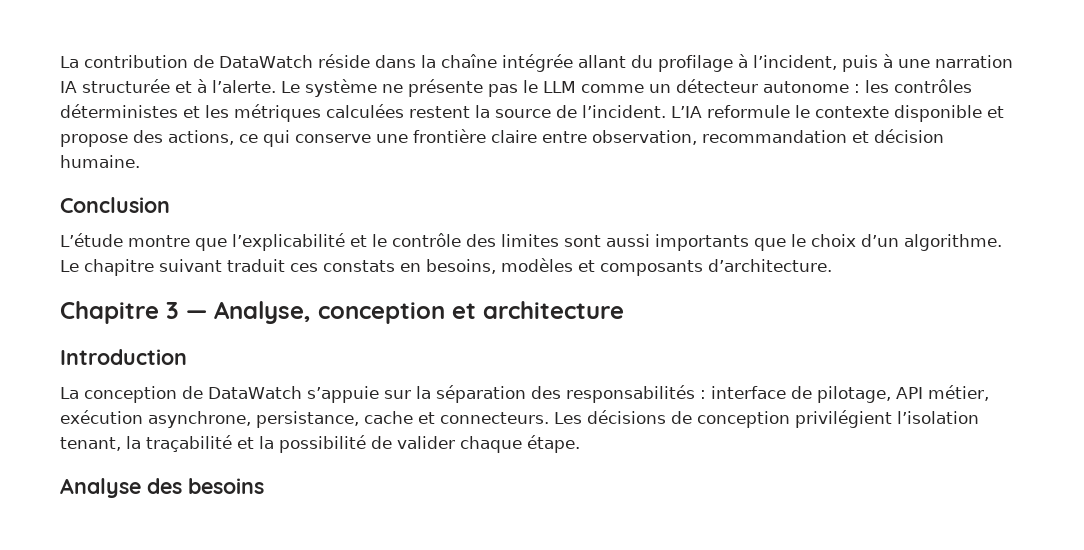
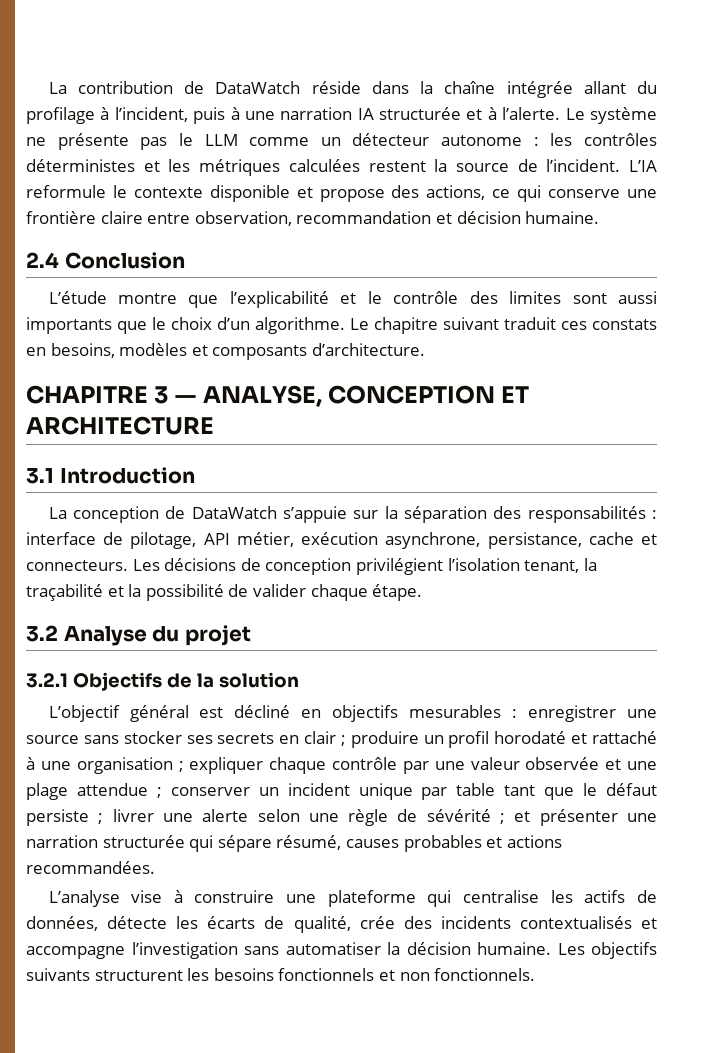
(140, 161) none -> [26,252,59,268] 2.4
[60,301,159,324] Chapitre -> [26,385,148,404] CHAPITRE
[214,301,624,324] Analyse, conception et architecture // -> [202,385,530,407] [26,416,214,435] [26,468,54,484] ANALYSE, CONCEPTION ET ARCHITECTURE // 3.1
[60,478,264,498] Analyse des besoins -> [26,625,251,646] [26,672,299,691] [48,705,657,722] [26,731,657,748] [26,757,657,774] [26,783,657,800] [26,809,657,826] [26,835,562,852] [26,861,155,874] [48,890,658,907] [26,916,658,933] [26,942,657,959] [26,968,536,981] 3.2 Analyse du projet // 3.2.1 Objectifs de la solution // L’objectif général est décliné en objectifs mesurables : enregistrer une source sans stocker ses secrets en clair ; produire un profil horodaté et rattaché à une organisation ; expliquer chaque contrôle par une valeur observée et une plage attendue ; conserver un incident unique par table tant que le défaut persiste ; livrer une alerte selon une règle de sévérité ; et présenter une narration structurée qui sépare résumé, causes probables et actions recommandées. // L’analyse vise à construire une plateforme qui centralise les actifs de données, détecte les écarts de qualité, crée des incidents contextualisés et accompagne l’investigation sans automatiser la décision humaine. Les objectifs suivants structurent les besoins fonctionnels et non fonctionnels.

